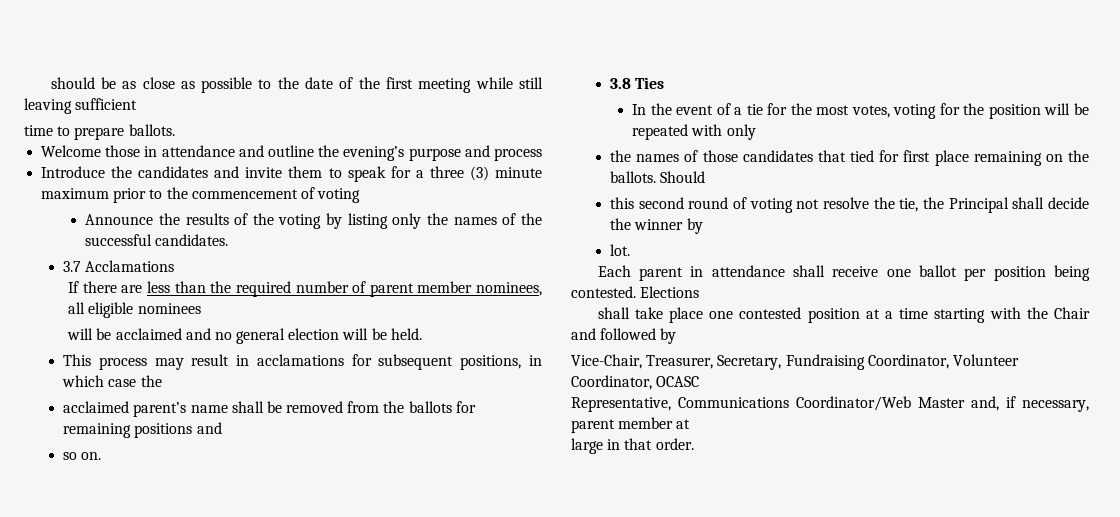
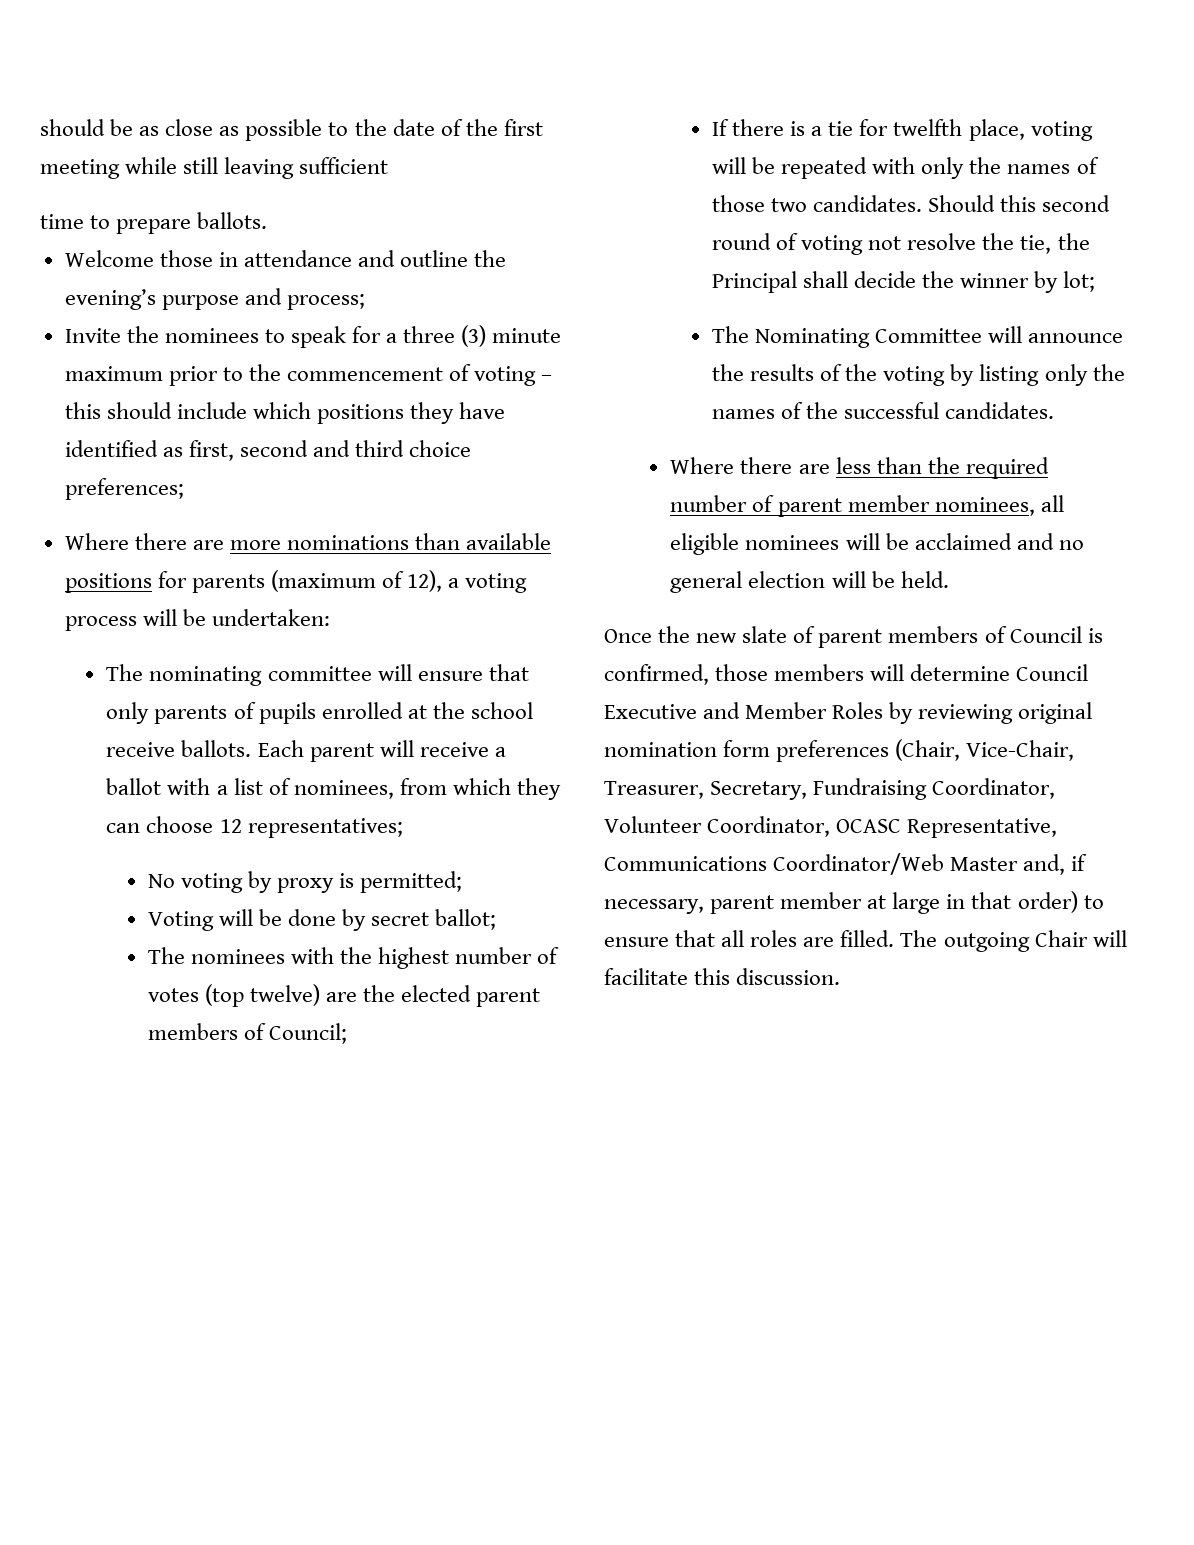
[493,148,542,161] [41,166,323,178] process // Introduce the candidates and invite them -> [286,293,365,310] [64,326,259,343] process; // Invite the nominees
[85,213,542,229] [85,234,229,246] [63,260,175,272] [68,281,543,297] [68,302,201,318] [67,328,422,344] [63,354,542,370] [62,375,162,387] [63,401,476,417] [63,422,222,438] [63,452,102,460] [610,77,665,89] [632,103,1041,119] // Announce the results of the voting by listing only the names of the successful candidates. // 3.7 Acclamations // If there are less than the required number of parent member nominees, all eligible nominees // will be acclaimed and no general election will be held. // This process may result in acclamations for subsequent positions, in which case the // acclaimed parent’s name shall be removed from the ballots for remaining positions and // so on. // 3.8 Ties // In the event of a tie for the most votes, voting for the position -> [541,375,553,381] [64,402,506,424] [64,440,472,461] [64,478,184,500] [64,533,552,550] [64,570,528,593] [64,609,330,631] [106,664,529,686] [106,702,533,724] [106,740,506,762] [106,778,561,800] [106,816,403,838] [147,871,463,893] [147,909,497,931] [147,947,560,969] [147,984,541,1007] [147,1023,348,1044] [711,119,1093,141] – this should include which positions they have identified as first, second and third choice preferences; // Where there are more nominations than available positions for parents (maximum of 12), a voting process will be undertaken: // The nominating committee will ensure that only parents of pupils enrolled at the school receive ballots. Each parent will receive a ballot with a list of nominees, from which they can choose 12 representatives; // No voting by proxy is permitted; // Voting will be done by secret ballot; // The nominees with the highest number of votes (top twelve) are the elected parent members of Council; // If there is a tie for twelfth place, voting
(756, 132) // -> (965, 168) none
[742,150,1089,166] [610,171,657,183] candidates that tied for first place remaining on the ballots. -> [771,195,923,212] two candidates.
(706, 177) // -> (996, 203) none
[610,244,631,256] [597,265,1090,281] [571,286,700,298] [597,307,1090,323] [571,328,677,344] // lot. // Each parent in attendance shall receive one ballot per position being contested. Elections // shall take place one contested position at a time starting with the Chair and followed by // -> [1063,271,1096,292] [711,326,1124,348] [711,364,1125,386] [711,402,1055,419] [670,457,1049,479] [670,495,1064,517] [670,533,1084,555] [670,571,949,593] [604,626,1103,648] [604,664,1089,685] [604,702,1093,724] [604,739,961,762] lot; // The Nominating Committee will announce the results of the voting by listing only the names of the successful candidates. // Where there are less than the required number of parent member nominees, all eligible nominees will be acclaimed and no general election will be held. // Once the new slate of parent members of Council is confirmed, those members will determine Council Executive and Member Roles by reviewing original nomination form preferences (Chair,
(700, 381) // -> (902, 826) none
(691, 424) // -> (887, 902) none
[655,438,694,450] order. -> [1017,891,1104,913] [604,930,1127,952] [604,968,841,985] order) to ensure that all roles are filled. The outgoing Chair will facilitate this discussion.

